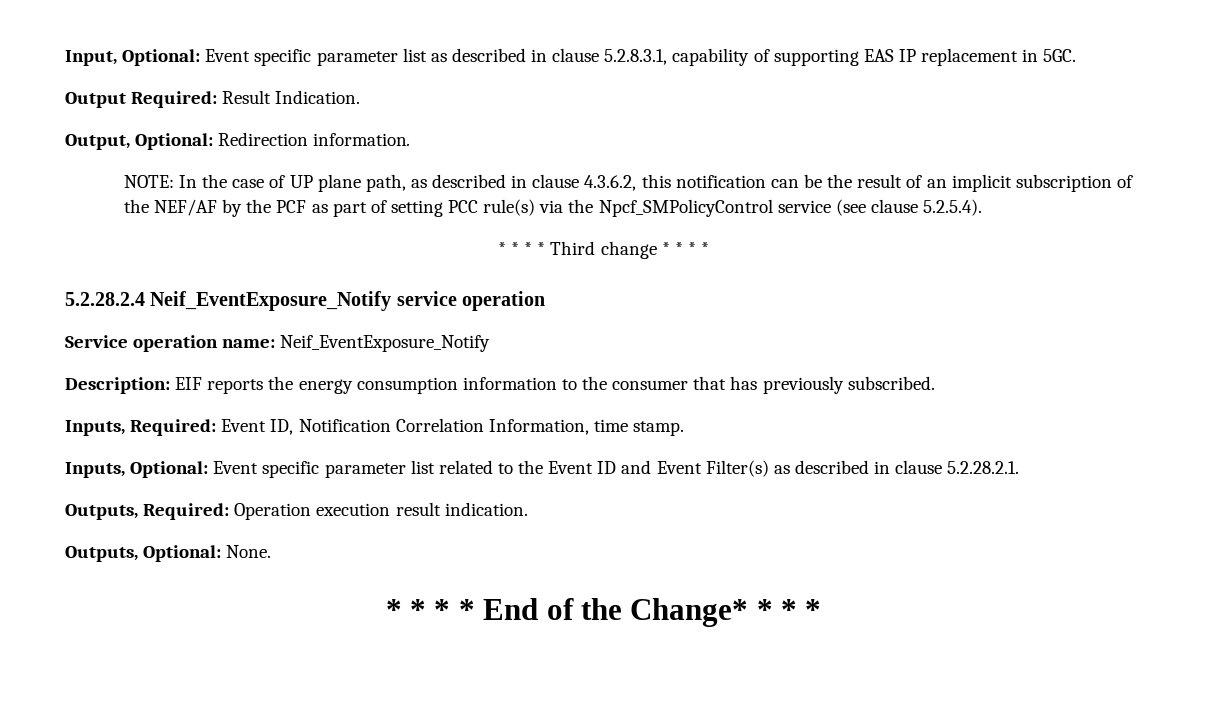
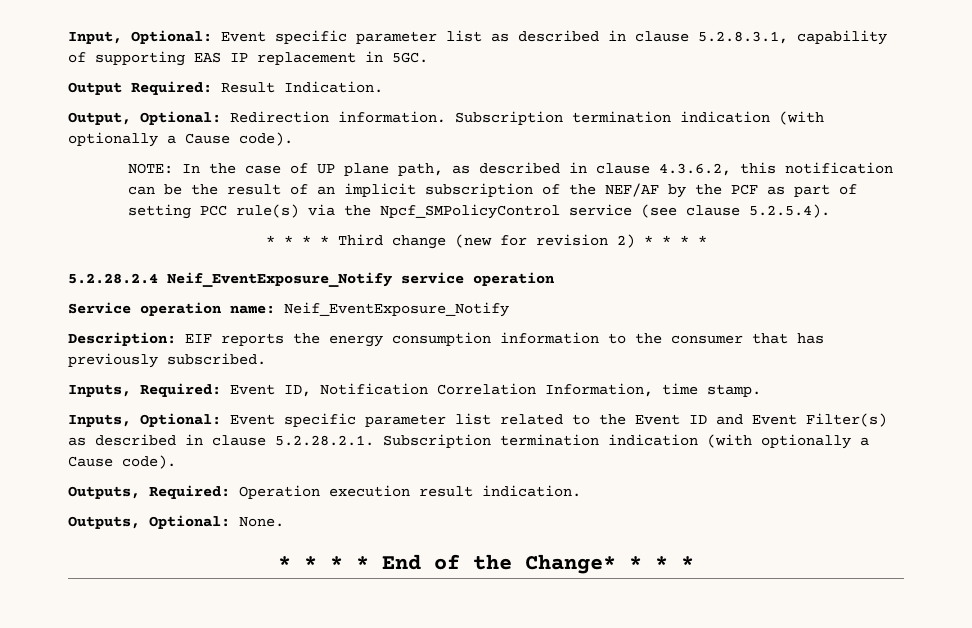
(411, 139) none -> [455,111,824,125] [68,132,293,147] Subscription termination indication (with optionally a Cause code).
(657, 250) none -> [454,234,635,248] (new for revision 2)
(1020, 467) none -> [383,434,869,449] [68,455,176,469] Subscription termination indication (with optionally a Cause code).

